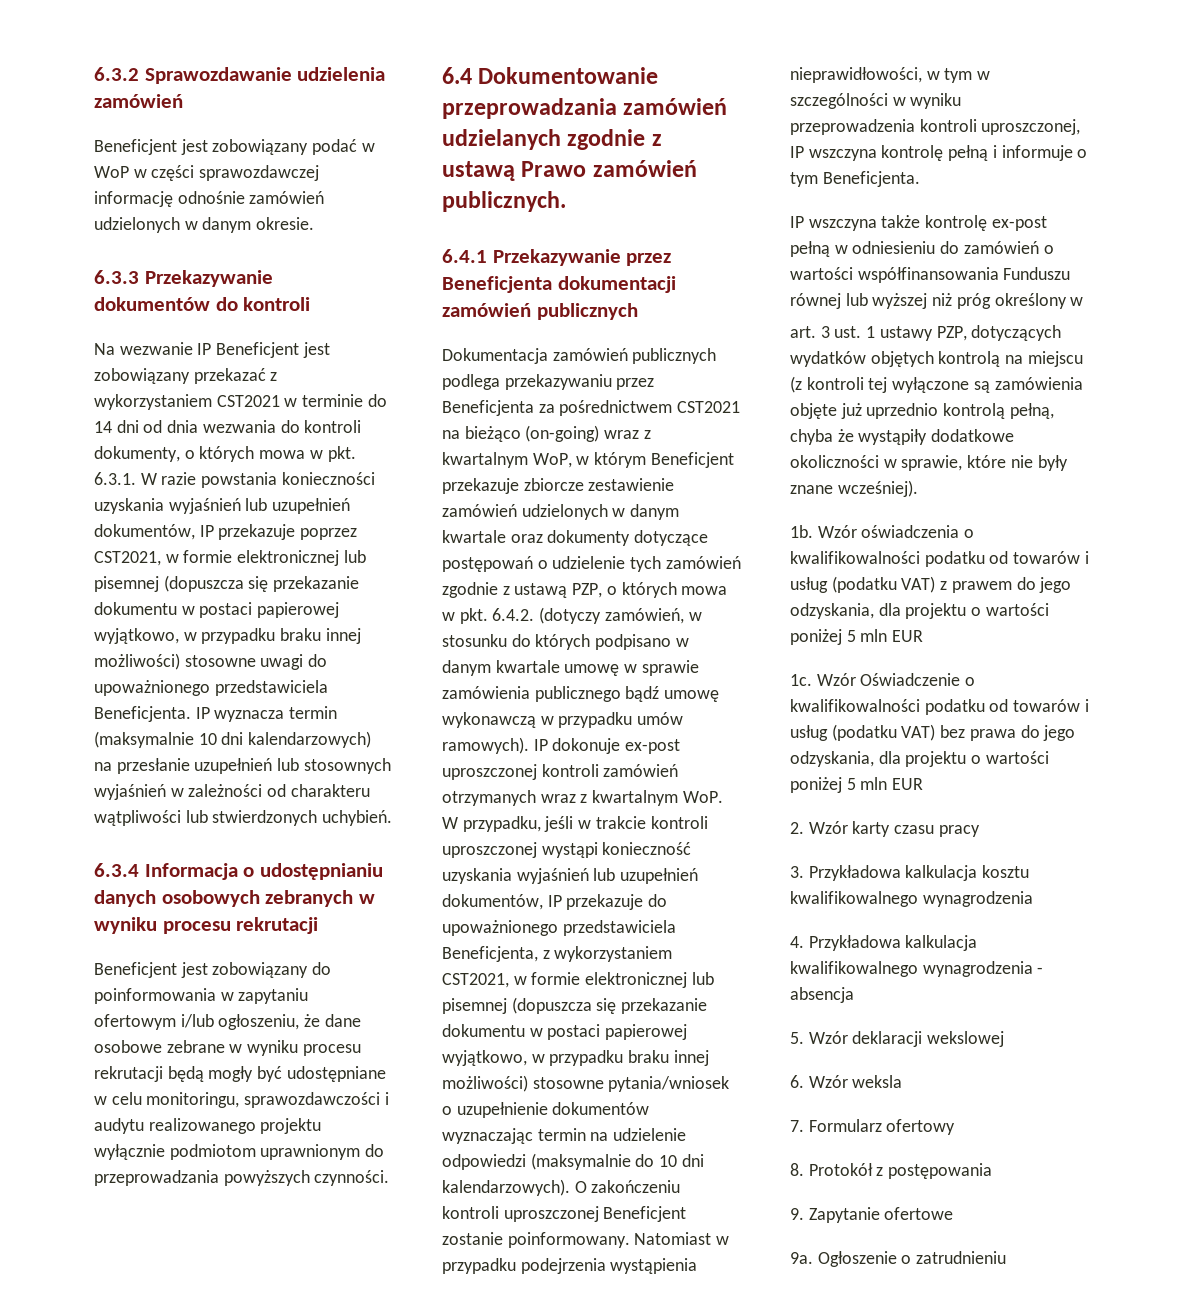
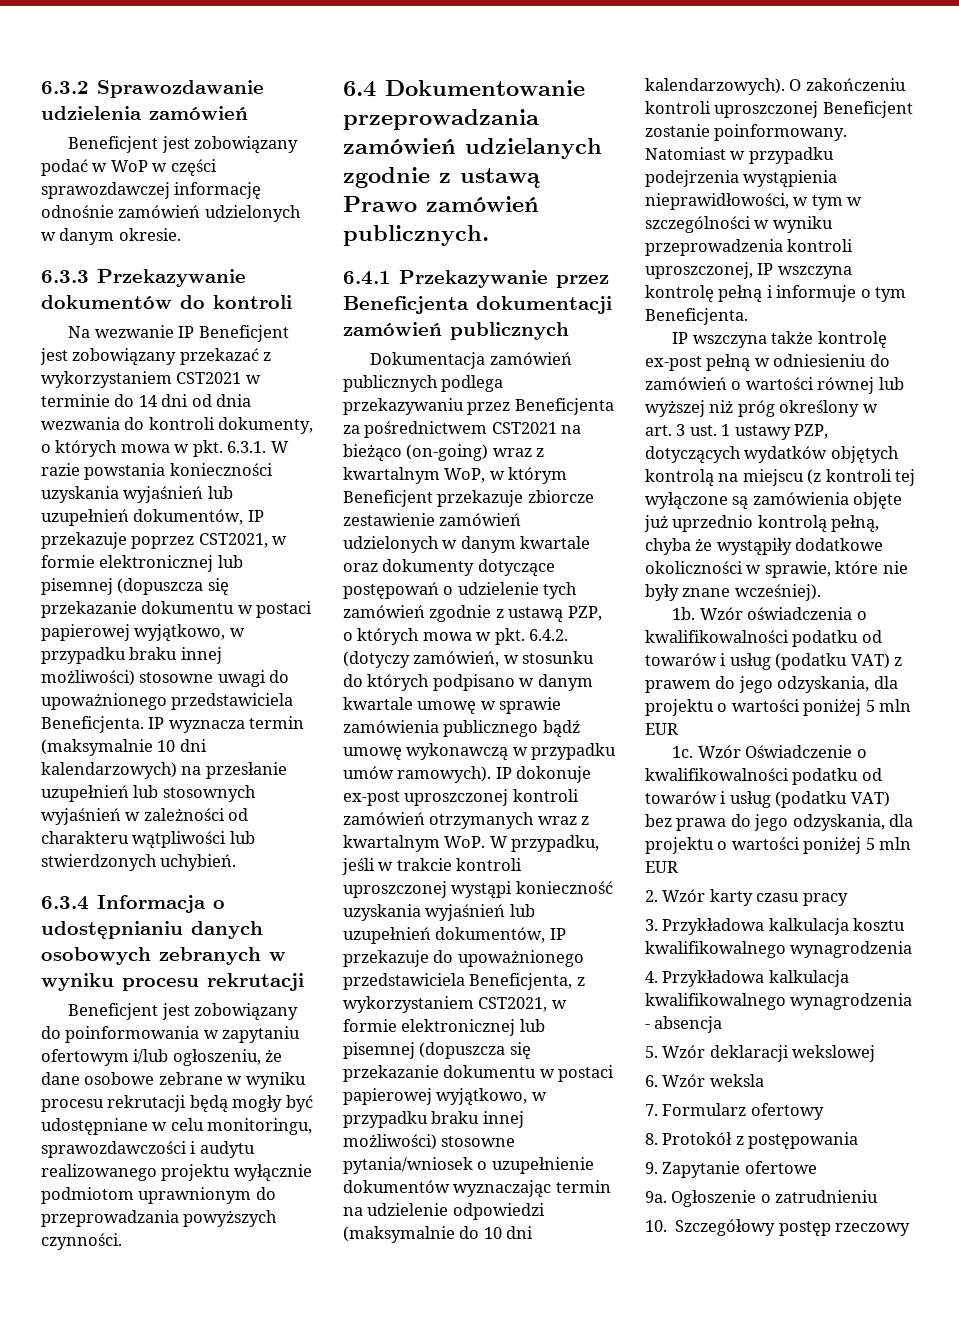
[857,267,1071,283] współfinansowania Funduszu -> (814, 383) none
(1007, 1257) none -> [645,1219,911,1236] // 10. Szczegółowy postęp rzeczowy

